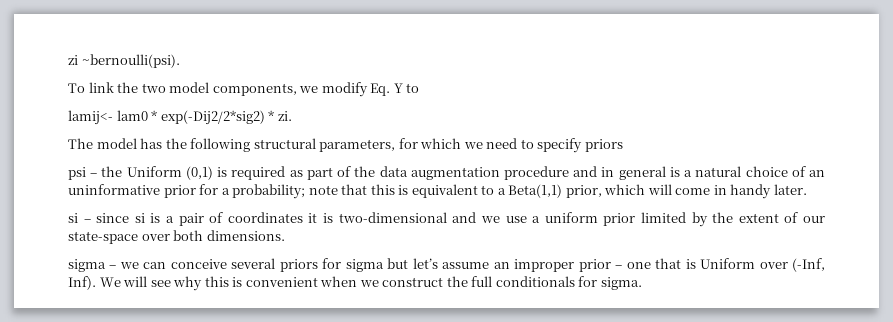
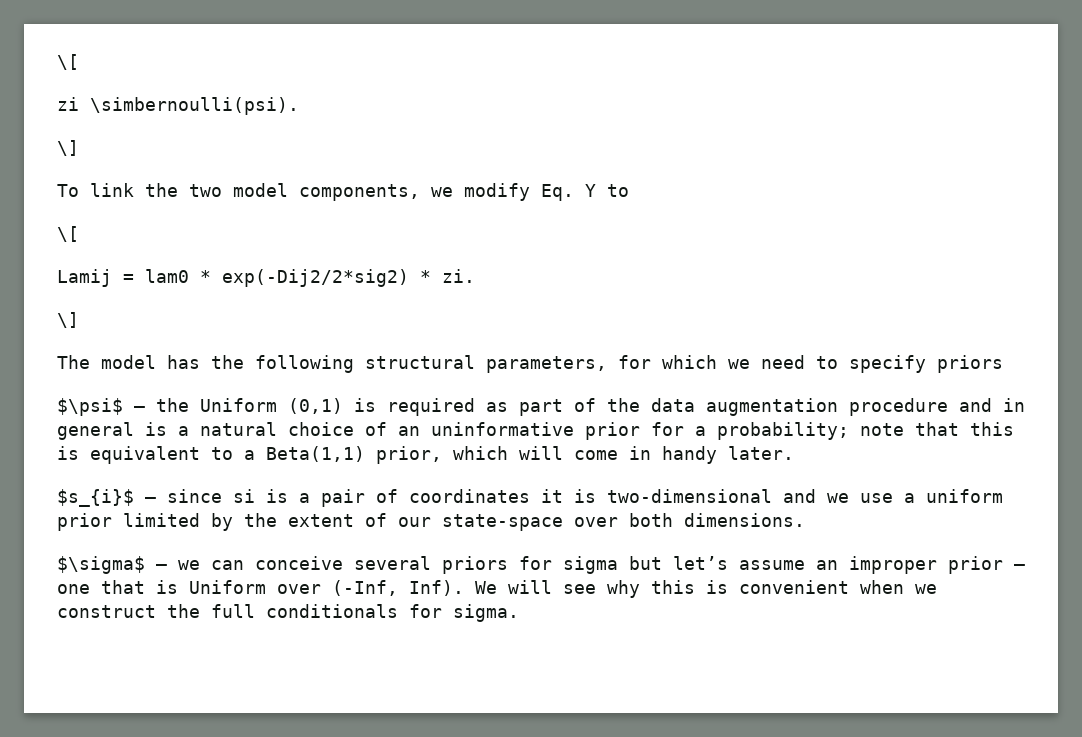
[68,54,180,68] zi ~bernoulli(psi). -> [57,54,79,70] [57,97,299,115] [57,140,79,156] \[ // zi \simbernoulli(psi). // \]
[68,110,113,125] lamij<- -> [57,226,79,242] [57,269,134,287] \[ // Lamij =
(292, 116) none -> [57,312,79,328] // \]
[68,167,86,180] psi -> [57,398,123,416] $\psi$
[68,213,78,223] si -> [57,489,134,507] $s_{i}$
[68,259,106,272] sigma -> [57,556,145,574] $\sigma$

